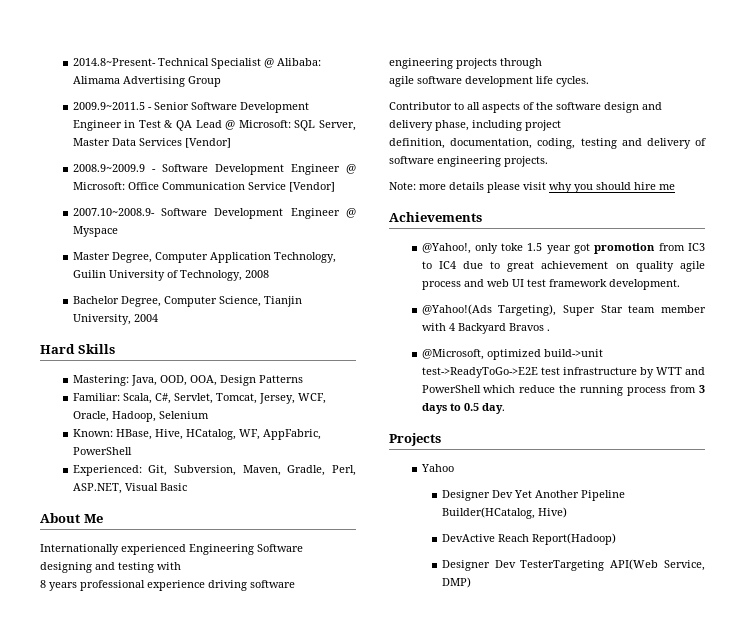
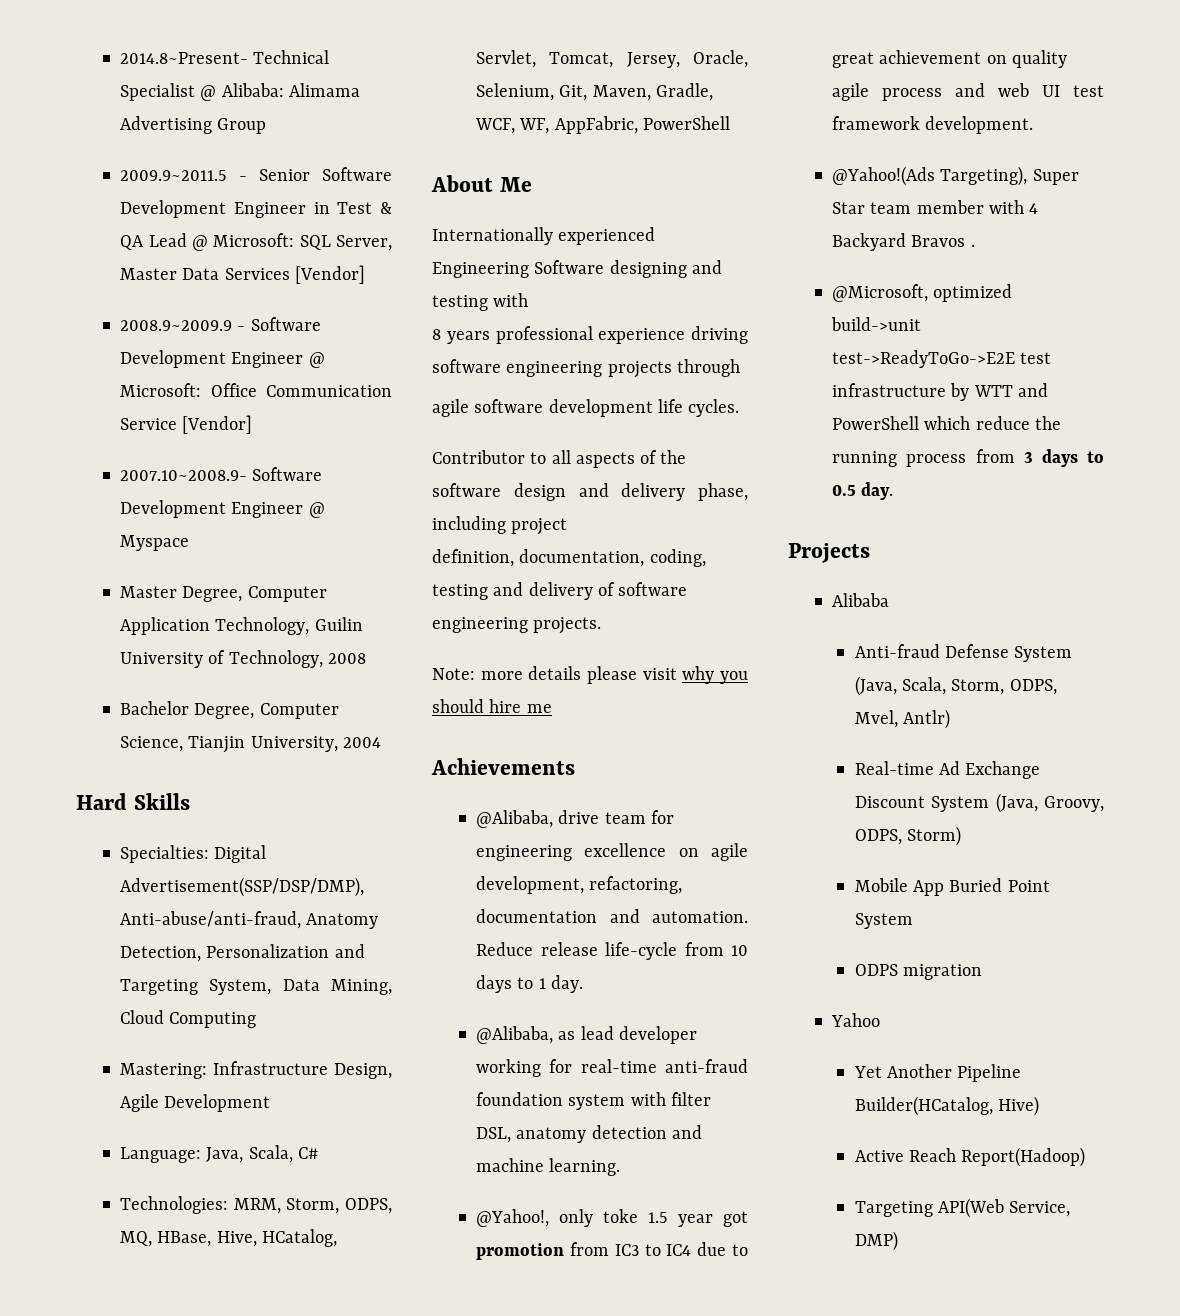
[72,375,303,386] [72,393,326,404] [72,411,209,422] [72,429,321,440] [72,447,132,455] [72,465,356,476] [72,483,187,494] Mastering: Java, OOD, OOA, Design Patterns // Familiar: Scala, C#, Servlet, Tomcat, Jersey, WCF, Oracle, Hadoop, Selenium // Known: HBase, Hive, HCatalog, WF, AppFabric, PowerShell // Experienced: Git, Subversion, Maven, Gradle, Perl, ASP.NET, Visual Basic -> [120,845,267,863] [120,877,365,897] [120,911,379,929] [120,944,365,962] [120,979,392,995] [120,1010,257,1028] [120,1061,392,1079] [120,1094,271,1112] [120,1145,319,1163] [120,1196,392,1214] [120,1229,337,1247] [476,50,748,68] [476,83,713,101] [475,116,730,134] Specialties: Digital Advertisement(SSP/DSP/DMP), Anti-abuse/anti-fraud, Anatomy Detection, Personalization and Targeting System, Data Mining, Cloud Computing // Mastering: Infrastructure Design, Agile Development // Language: Java, Scala, C# // Technologies: MRM, Storm, ODPS, MQ, HBase, Hive, HCatalog, Servlet, Tomcat, Jersey, Oracle, Selenium, Git, Maven, Gradle, WCF, WF, AppFabric, PowerShell
(482, 217) none -> [476,810,674,828] [476,843,748,861] [476,876,683,894] [476,909,748,923] [476,942,748,960] [476,975,583,993] [476,1026,697,1044] [476,1059,748,1077] [476,1092,711,1110] [476,1125,702,1143] [476,1158,621,1176] // @Alibaba, drive team for engineering excellence on agile development, refactoring, documentation and automation. Reduce release life-cycle from 10 days to 1 day. // @Alibaba, as lead developer working for real-time anti-fraud foundation system with filter DSL, anatomy detection and machine learning.
(441, 439) none -> [832,593,890,607] [854,644,1073,662] [854,676,1057,696] [854,709,951,729] [854,761,1041,779] [854,793,1104,813] [854,826,962,846] [854,878,1050,896] [854,913,913,929] [854,964,983,980] // Alibaba // Anti-fraud Defense System (Java, Scala, Storm, ODPS, Mvel, Antlr) // Real-time Ad Exchange Discount System (Java, Groovy, ODPS, Storm) // Mobile App Buried Point System // ODPS migration
[441,490,513,501] Designer Dev -> (881, 1020) none
[441,534,495,542] DevActive -> [854,1150,904,1162] Active
[441,560,605,571] Designer Dev TesterTargeting -> [854,1201,933,1217] Targeting

